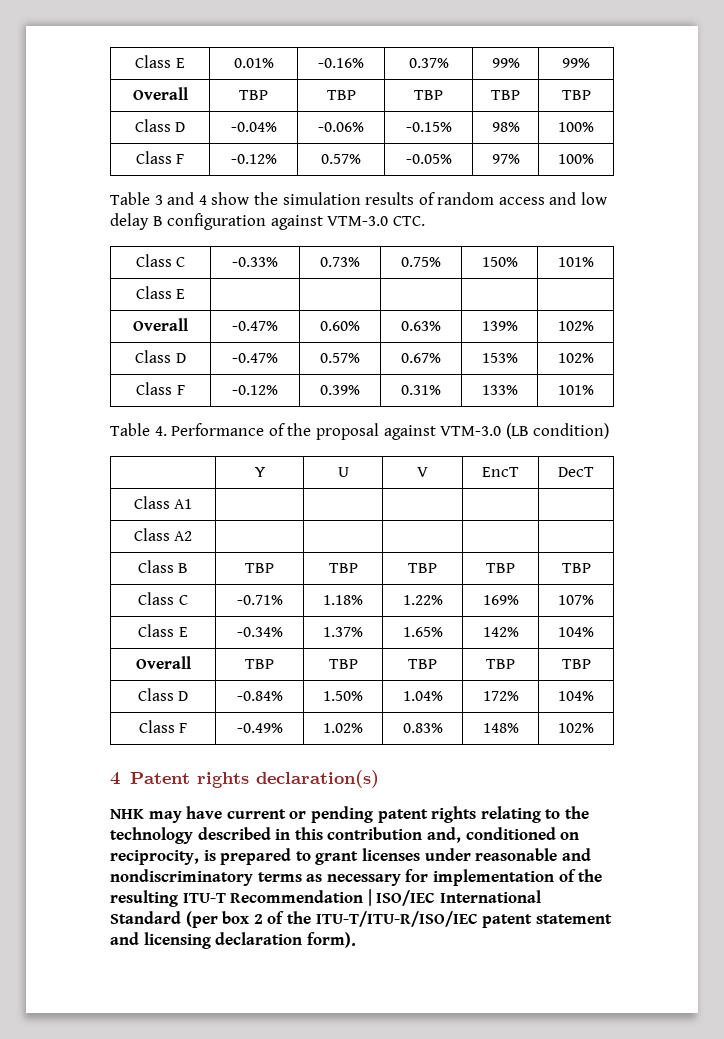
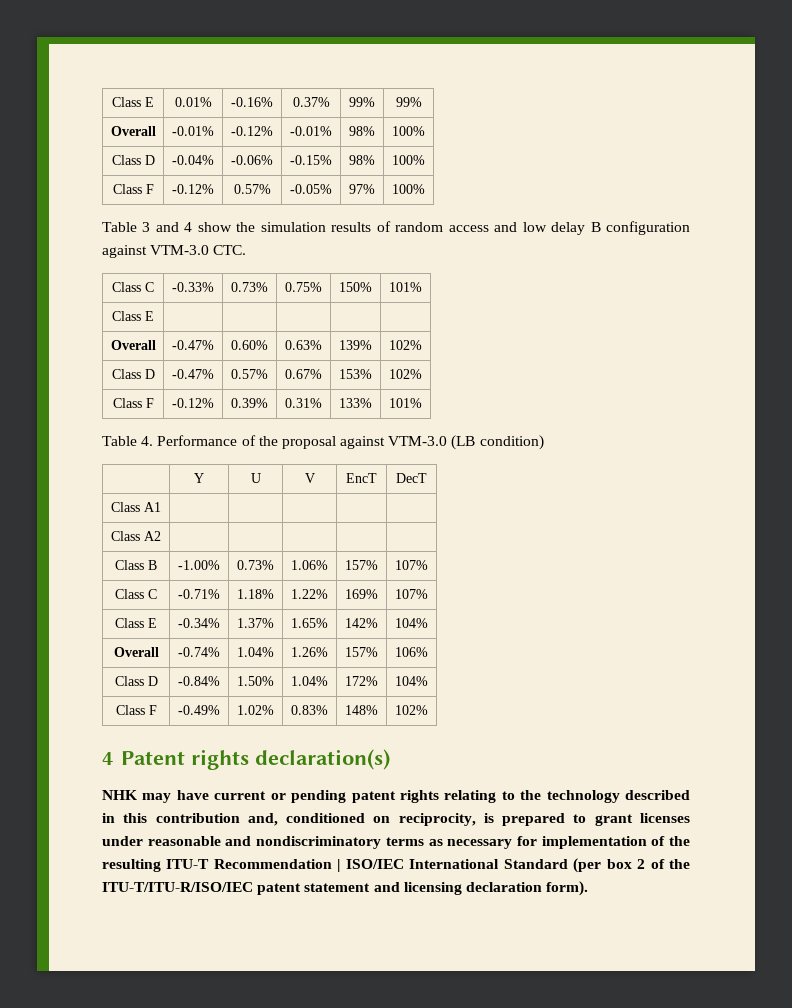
[239,90,268,100] [326,90,356,100] [414,90,443,100] [491,90,520,100] [561,90,591,100] TBP | TBP | TBP | TBP | TBP -> [172,126,214,136] [231,126,273,136] [290,126,332,136] [349,126,375,136] [392,126,425,136] -0.01% | -0.12% | -0.01% | 98% | 100%
[245,563,274,573] [328,563,358,573] [408,563,437,573] [486,563,515,573] [561,563,591,573] TBP | TBP | TBP | TBP | TBP -> [178,560,220,570] [237,560,274,570] [291,560,328,570] [345,560,378,570] [395,560,428,570] -1.00% | 0.73% | 1.06% | 157% | 107%
[245,659,274,669] [328,659,358,669] [408,659,437,669] [486,659,515,669] [561,659,591,669] TBP | TBP | TBP | TBP | TBP -> [178,647,220,657] [237,647,274,657] [291,647,328,657] [345,647,378,657] [395,647,428,657] -0.74% | 1.04% | 1.26% | 157% | 106%

